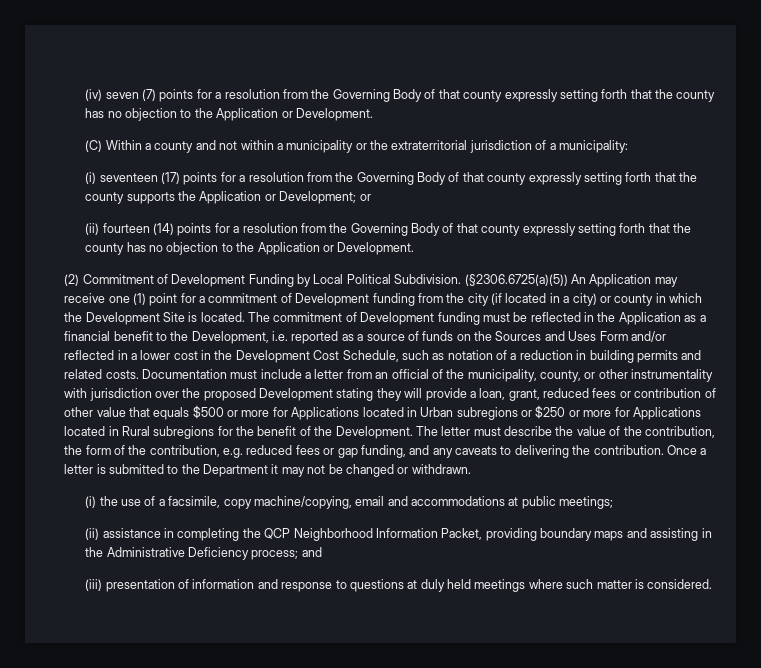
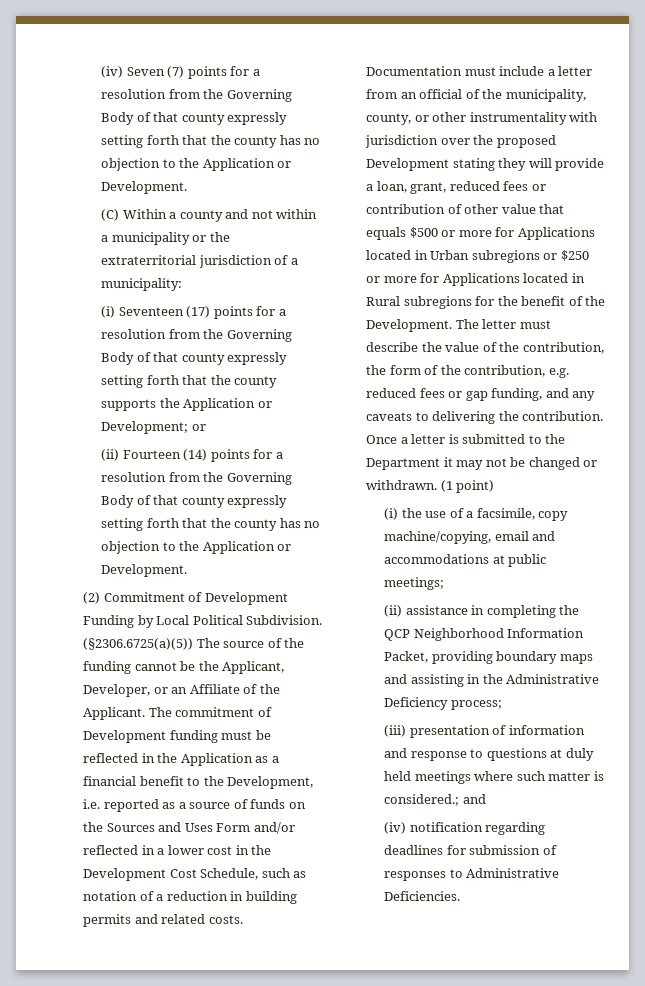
[85,89,139,101] (iv) seven -> [101,66,165,78] (iv) Seven
[99,173,158,182] seventeen -> [118,307,184,316] Seventeen
[102,223,150,233] fourteen -> [122,450,181,459] Fourteen
[570,274,678,287] [64,293,703,306] [64,312,245,325] An Application may receive one (1) point for a commitment of Development funding from the city (if located in a city) or county in which the Development Site is located. -> [196,638,305,648] [83,661,285,674] [83,684,280,697] [83,707,146,720] The source of the funding cannot be the Applicant, Developer, or an Affiliate of the Applicant.
(471, 469) none -> [440,480,495,493] (1 point)
[301,547,322,557] and -> (502, 705) none
[647,579,713,589] considered. -> [384,794,486,806] [384,822,546,835] [384,845,557,855] [384,868,560,881] [384,891,461,901] considered.; and // (iv) notification regarding deadlines for submission of responses to Administrative Deficiencies.

